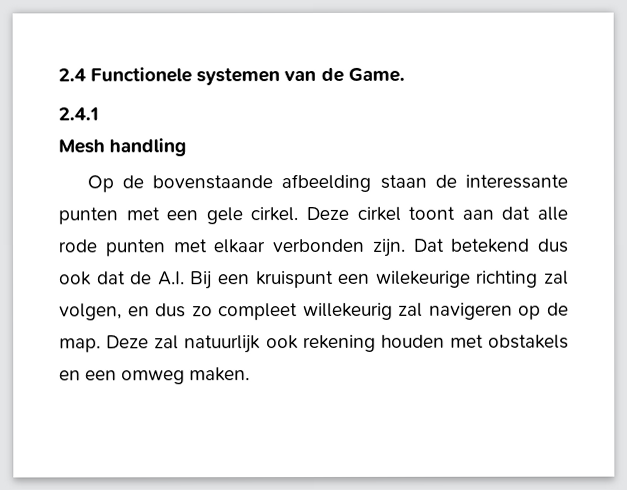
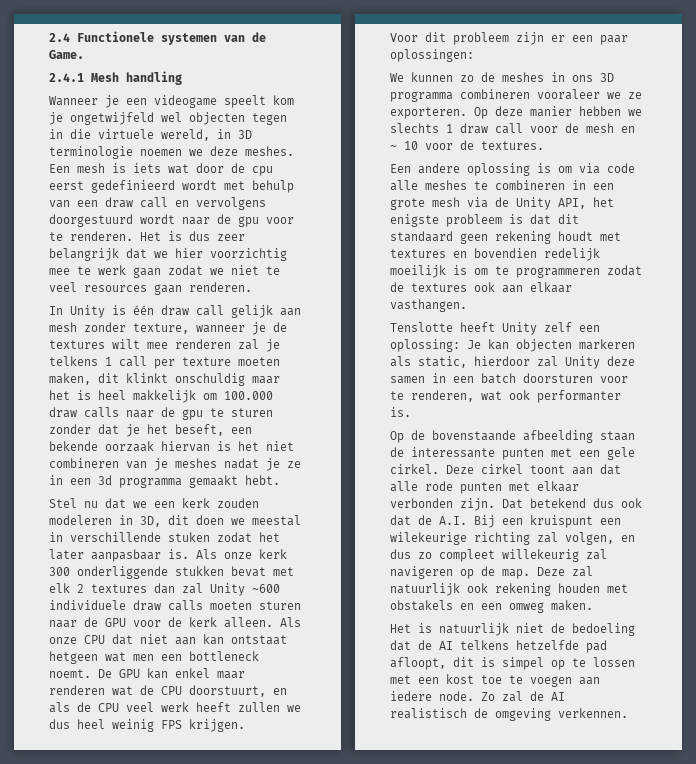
(99, 114) // -> (84, 77) none
(187, 147) none -> [49,95,294,108] [49,112,287,125] [49,129,252,141] [49,146,294,159] [49,163,273,176] [49,180,294,193] [49,197,266,210] [49,214,294,227] [49,231,245,241] [49,248,287,261] [49,265,280,278] [49,282,252,295] [49,305,301,318] [49,322,287,335] [49,339,280,352] [49,356,280,369] [49,373,280,386] [49,390,273,403] [49,407,273,420] [49,424,252,437] [49,441,294,452] [49,458,301,471] [49,475,280,488] [49,498,259,509] [49,515,301,527] [49,532,280,543] [49,549,287,562] [49,566,294,579] [49,583,280,596] [49,600,301,611] [49,617,301,628] [49,634,287,645] [49,651,259,664] [49,668,245,679] [49,685,287,697] [49,702,301,713] [49,719,245,732] [390,32,628,45] [390,49,474,62] [390,72,614,82] [390,89,642,102] [390,106,642,119] [390,123,635,134] [390,140,544,150] [390,163,635,176] [390,180,614,191] [390,197,614,210] [390,214,579,227] [390,231,621,244] [390,248,600,261] [390,265,642,278] [390,282,572,293] [390,299,467,312] [390,322,600,335] [390,339,635,352] [390,356,635,369] [390,373,628,384] [390,390,621,403] [390,407,411,417] // Wanneer je een videogame speelt kom je ongetwijfeld wel objecten tegen in die virtuele wereld, in 3D terminologie noemen we deze meshes. Een mesh is iets wat door de cpu eerst gedefinieerd wordt met behulp van een draw call en vervolgens doorgestuurd wordt naar de gpu voor te renderen. Het is dus zeer belangrijk dat we hier voorzichtig mee te werk gaan zodat we niet te veel resources gaan renderen. // In Unity is één draw call gelijk aan mesh zonder texture, wanneer je de textures wilt mee renderen zal je telkens 1 call per texture moeten maken, dit klinkt onschuldig maar het is heel makkelijk om 100.000 draw calls naar de gpu te sturen zonder dat je het beseft, een bekende oorzaak hiervan is het niet combineren van je meshes nadat je ze in een 3d programma gemaakt hebt. // Stel nu dat we een kerk zouden modeleren in 3D, dit doen we meestal in verschillende stuken zodat het later aanpasbaar is. Als onze kerk 300 onderliggende stukken bevat met elk 2 textures dan zal Unity ~600 individuele draw calls moeten sturen naar de GPU voor de kerk alleen. Als onze CPU dat niet aan kan ontstaat hetgeen wat men een bottleneck noemt. De GPU kan enkel maar renderen wat de CPU doorstuurt, en als de CPU veel werk heeft zullen we dus heel weinig FPS krijgen. // Voor dit probleem zijn er een paar oplossingen: // We kunnen zo de meshes in ons 3D programma combineren vooraleer we ze exporteren. Op deze manier hebben we slechts 1 draw call voor de mesh en ~ 10 voor de textures. // Een andere oplossing is om via code alle meshes te combineren in een grote mesh via de Unity API, het enigste probleem is dat dit standaard geen rekening houdt met textures en bovendien redelijk moeilijk is om te programmeren zodat de textures ook aan elkaar vasthangen. // Tenslotte heeft Unity zelf een oplossing: Je kan objecten markeren als static, hierdoor zal Unity deze samen in een batch doorsturen voor te renderen, wat ook performanter is.
(251, 374) none -> [390,623,635,636] [390,640,607,653] [390,657,635,670] [390,674,600,687] [390,691,565,702] [390,708,628,721] // Het is natuurlijk niet de bedoeling dat de AI telkens hetzelfde pad afloopt, dit is simpel op te lossen met een kost toe te voegen aan iedere node. Zo zal de AI realistisch de omgeving verkennen.

